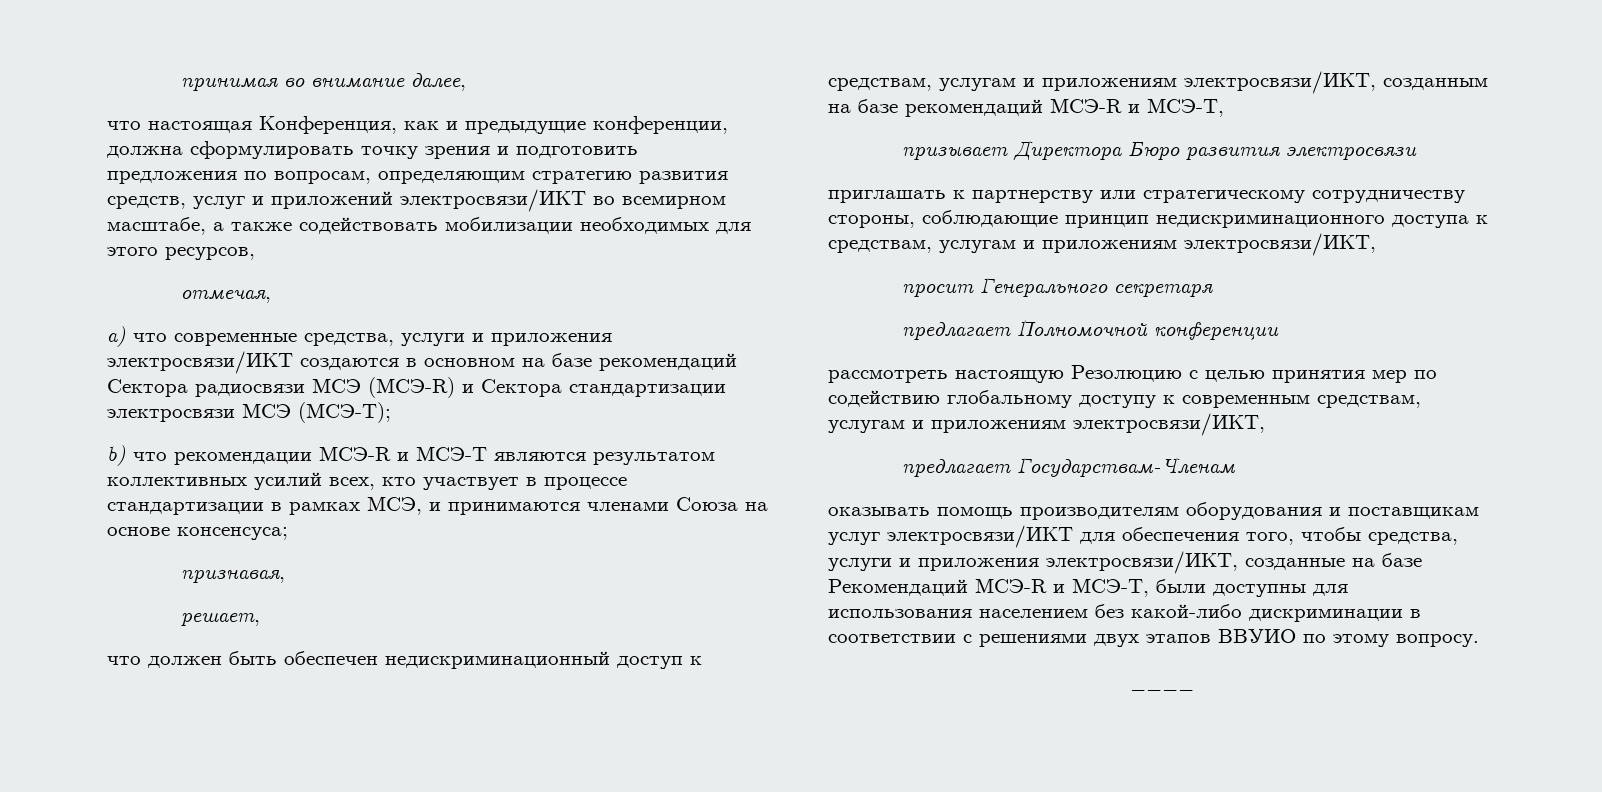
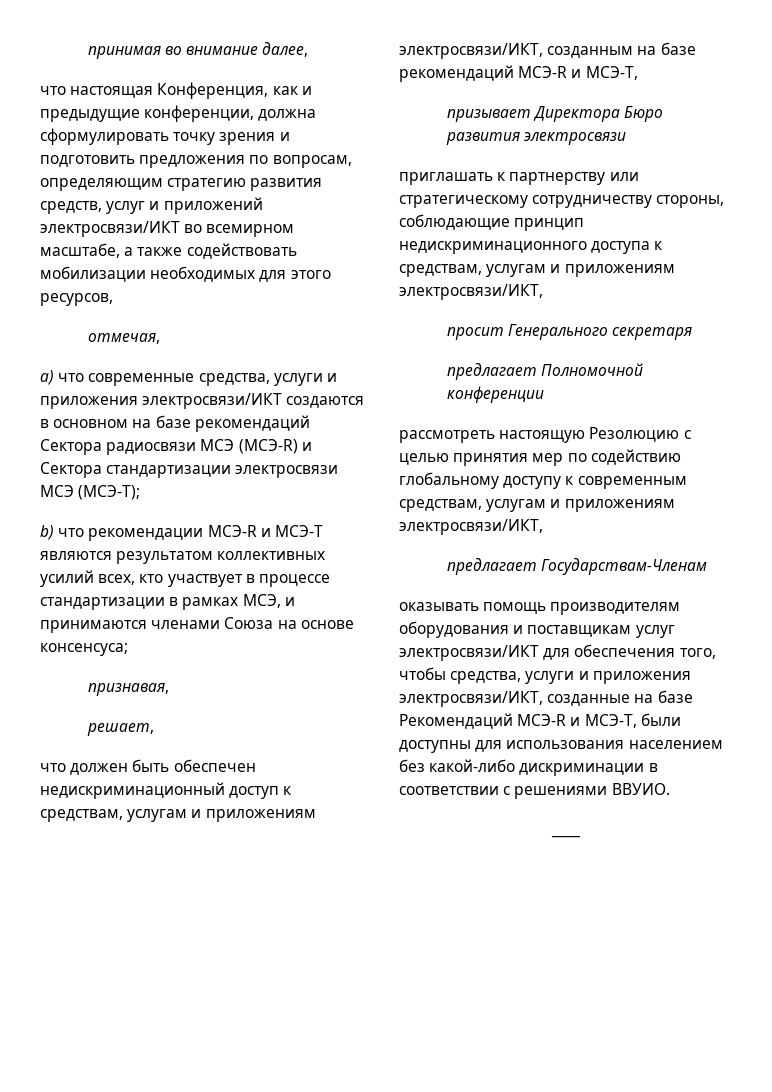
[1094,629,1479,647] двух этапов ВВУИО по этому вопросу. -> [611,783,670,795] ВВУИО.

